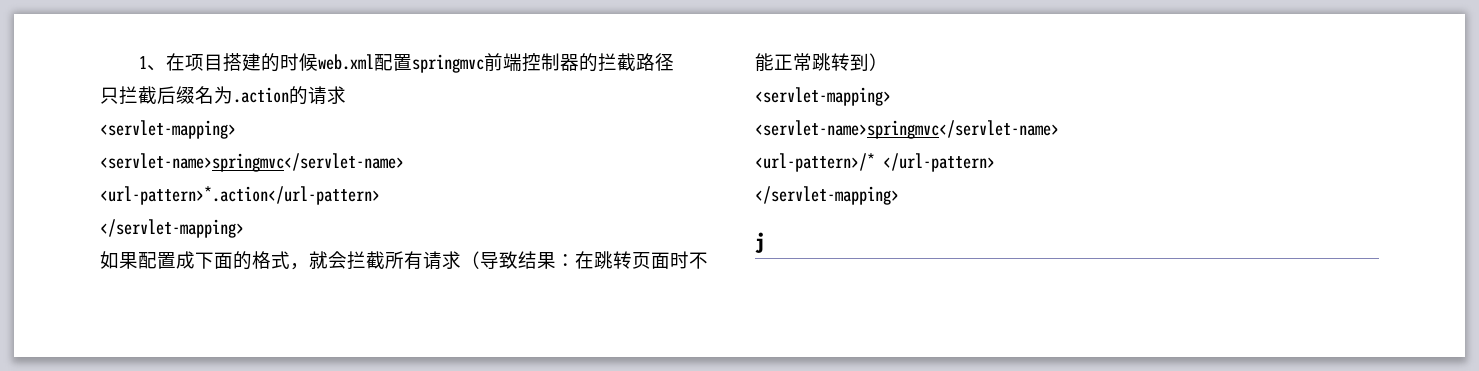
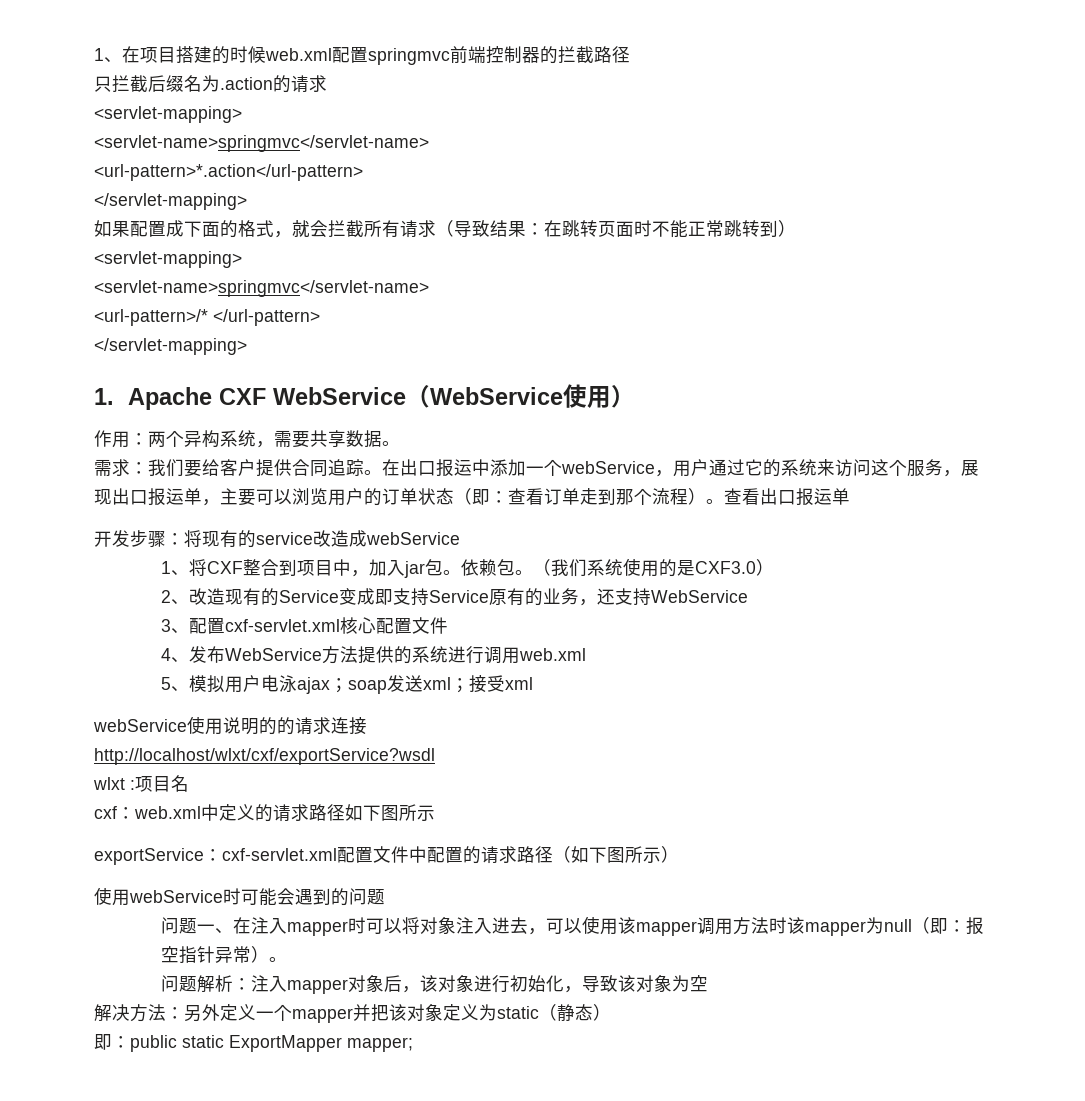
[755,232,764,253] j -> [94,384,635,410] [94,430,400,448] [94,459,979,477] [94,488,850,506] [94,530,460,548] [161,558,775,578] [161,588,749,606] [161,617,449,634] [161,646,587,664] [161,675,534,694] [93,716,367,735] [94,748,435,765] [93,775,189,792] [94,804,435,822] [94,846,679,865] [94,887,385,906] [161,916,985,936] [161,946,288,964] [161,975,709,994] [94,1004,611,1023] [94,1034,413,1052] 1. Apache CXF WebService（WebService使用） // 作用：两个异构系统，需要共享数据。 // 需求：我们要给客户提供合同追踪。在出口报运中添加一个webService，用户通过它的系统来访问这个服务，展现出口报运单，主要可以浏览用户的订单状态（即：查看订单走到那个流程）。查看出口报运单 // 开发步骤：将现有的service改造成webService // 1、将CXF整合到项目中，加入jar包。依赖包。（我们系统使用的是CXF3.0） // 2、改造现有的Service变成即支持Service原有的业务，还支持WebService // 3、配置cxf-servlet.xml核心配置文件 // 4、发布WebService方法提供的系统进行调用web.xml // 5、模拟用户电泳ajax；soap发送xml；接受xml // webService使用说明的的请求连接 // http://localhost/wlxt/cxf/exportService?wsdl // wlxt :项目名 // cxf：web.xml中定义的请求路径如下图所示 // exportService：cxf-servlet.xml配置文件中配置的请求路径（如下图所示） // 使用webService时可能会遇到的问题 // 问题一、在注入mapper时可以将对象注入进去，可以使用该mapper调用方法时该mapper为null（即：报空指针异常）。 // 问题解析：注入mapper对象后，该对象进行初始化，导致该对象为空 // 解决方法：另外定义一个mapper并把该对象定义为static（静态） // 即：public static ExportMapper mapper;

